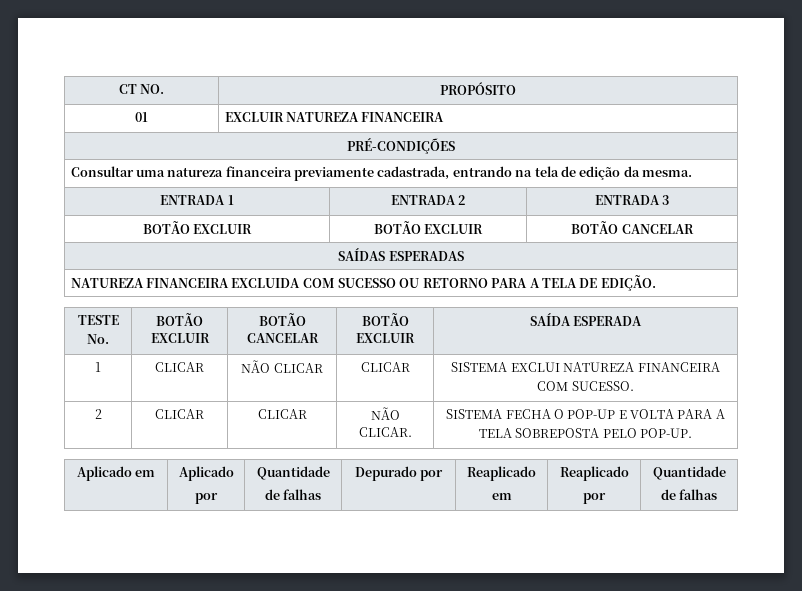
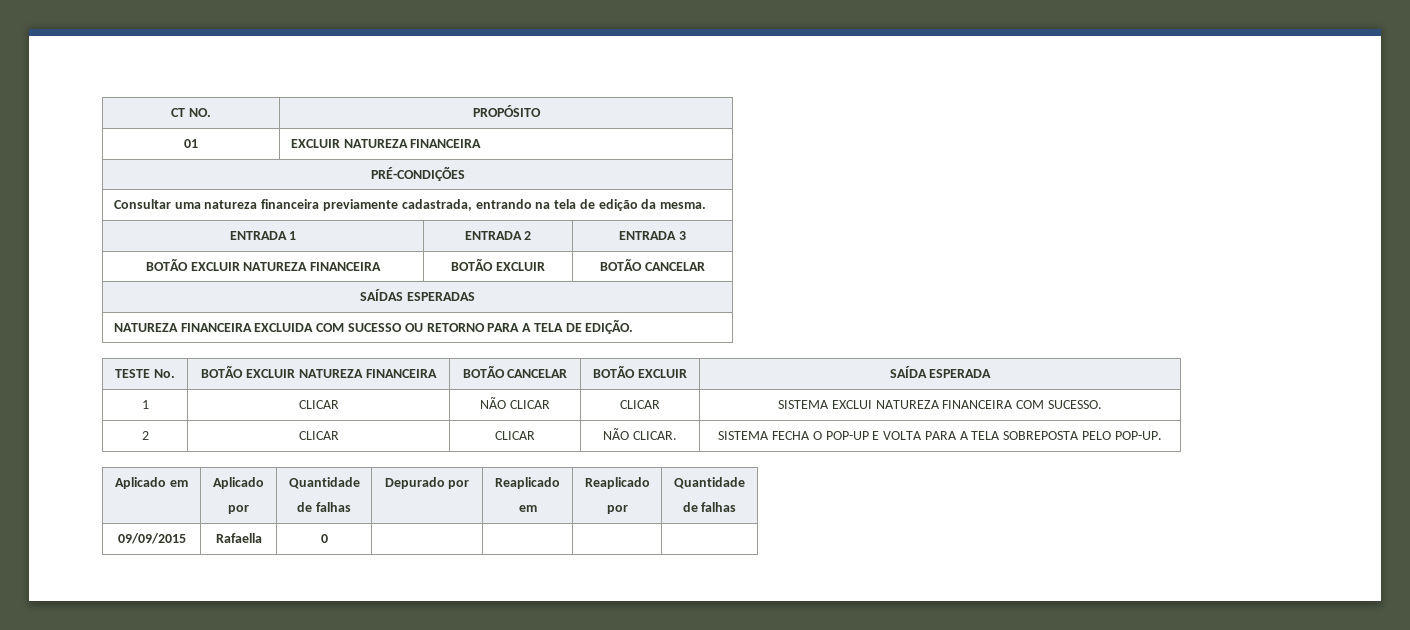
(253, 229) none -> [243,262,382,271] NATUREZA FINANCEIRA
(210, 338) none -> [298,369,437,378] NATUREZA FINANCEIRA
(718, 494) none -> [117,533,186,544] [215,533,262,543] [320,534,328,543] // 09/09/2015 | Rafaella | 0 | | | |

